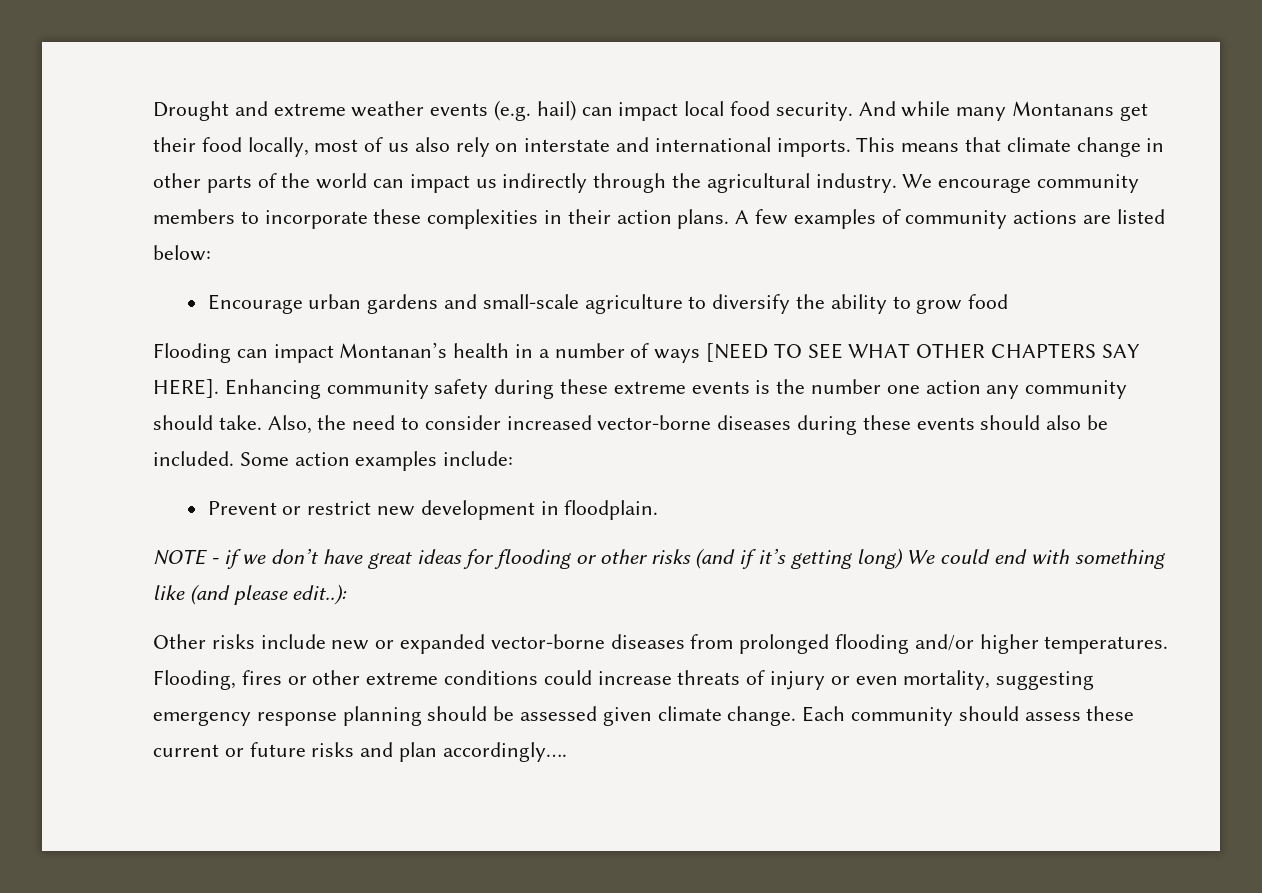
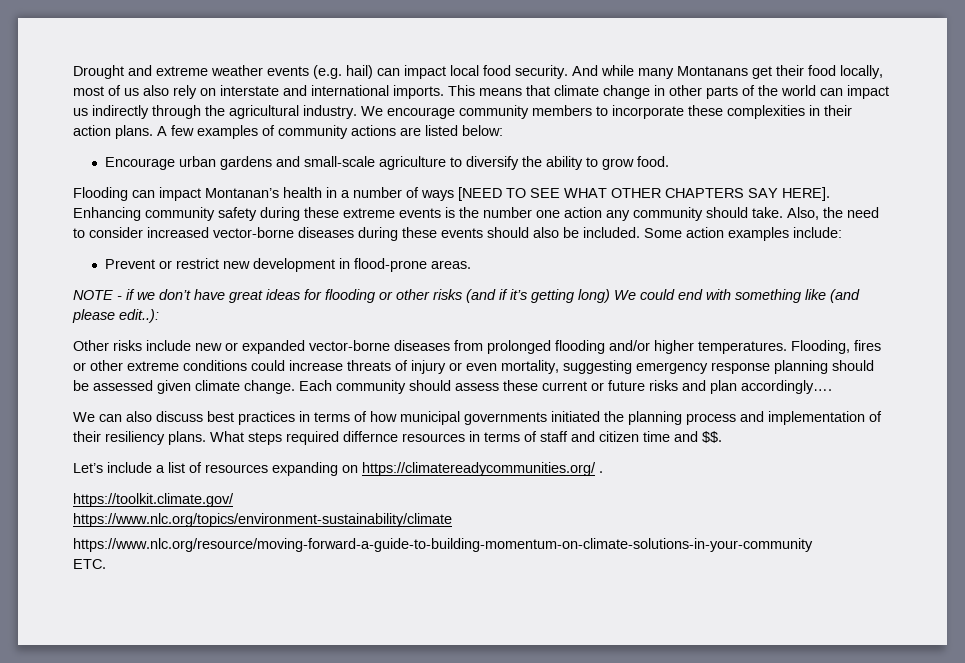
[968,294,1009,309] food -> [637,156,670,167] food.
[564,500,659,520] floodplain. -> [354,258,472,272] flood-prone areas.
(567, 752) none -> [73,411,882,425] [73,431,722,445] [73,462,603,476] [73,493,234,507] [73,513,452,527] [73,538,813,552] [73,559,106,569] // We can also discuss best practices in terms of how municipal governments initiated the planning process and implementation of their resiliency plans. What steps required differnce resources in terms of staff and citizen time and $$. // Let’s include a list of resources expanding on https://climatereadycommunities.org/ . // https://toolkit.climate.gov/ // https://www.nlc.org/topics/environment-sustainability/climate // https://www.nlc.org/resource/moving-forward-a-guide-to-building-momentum-on-climate-solutions-in-your-community // ETC.

